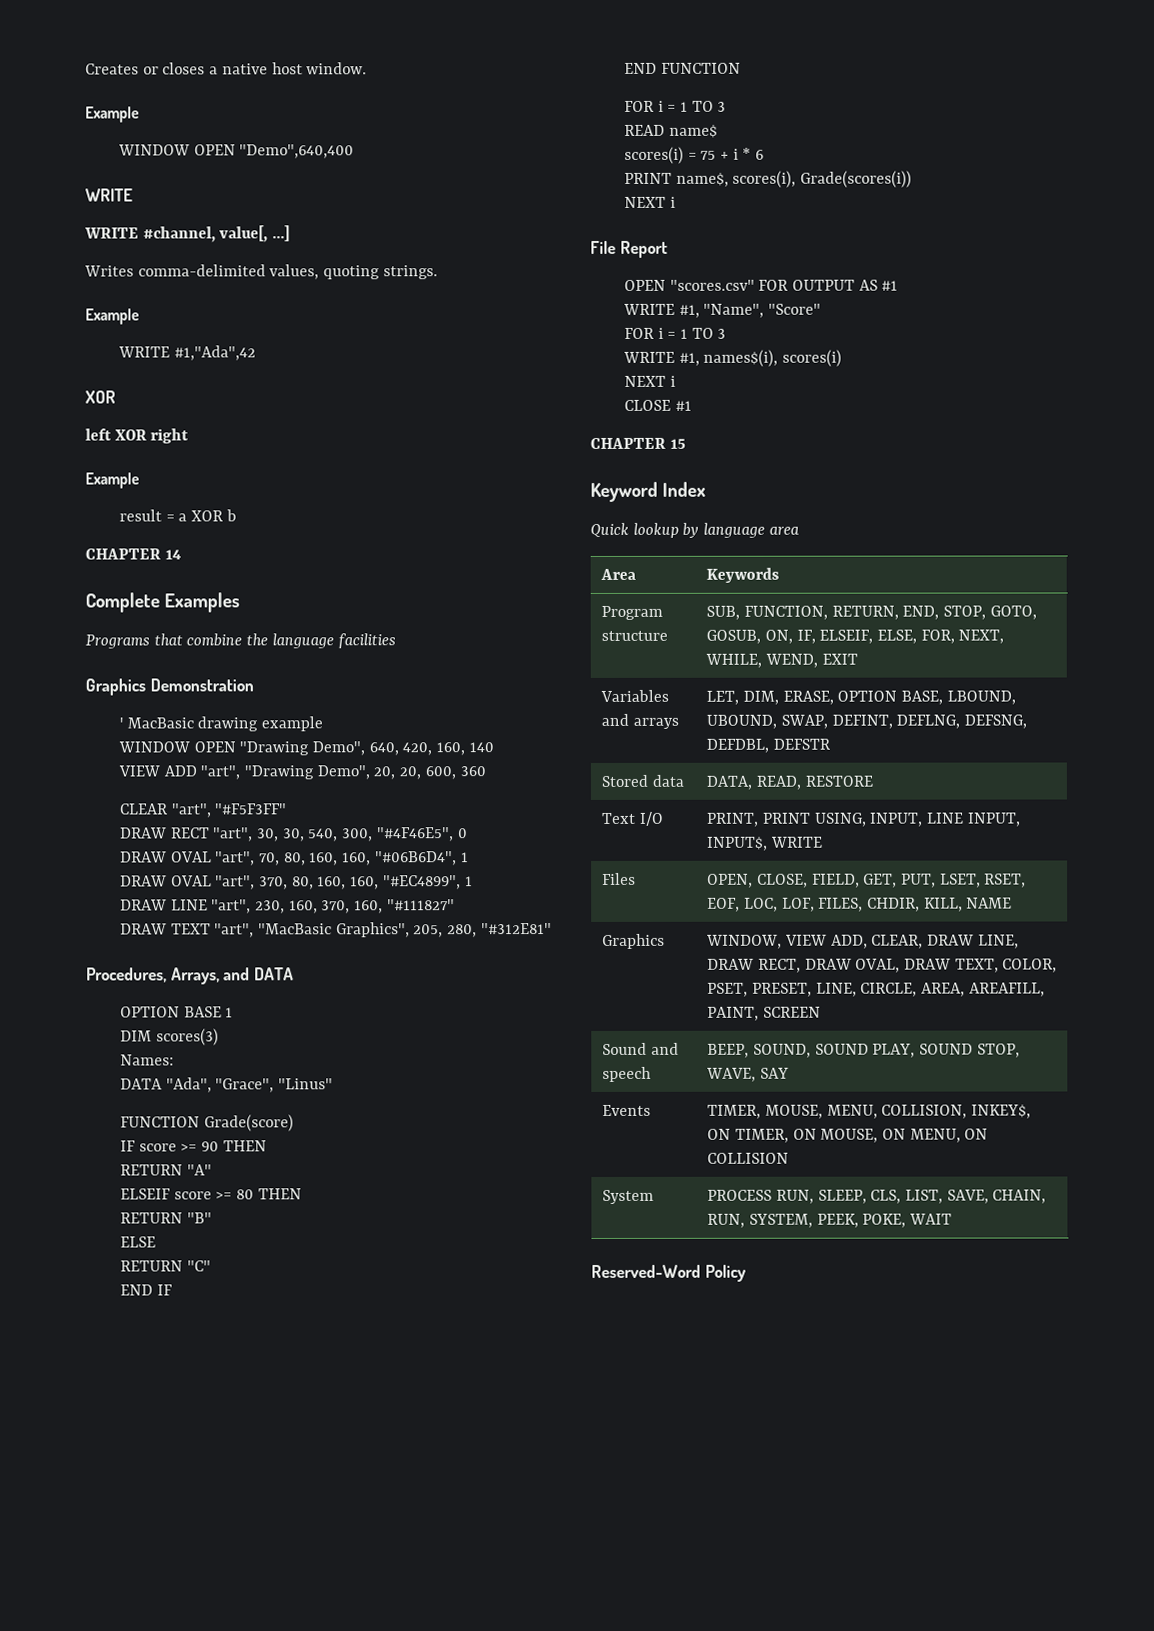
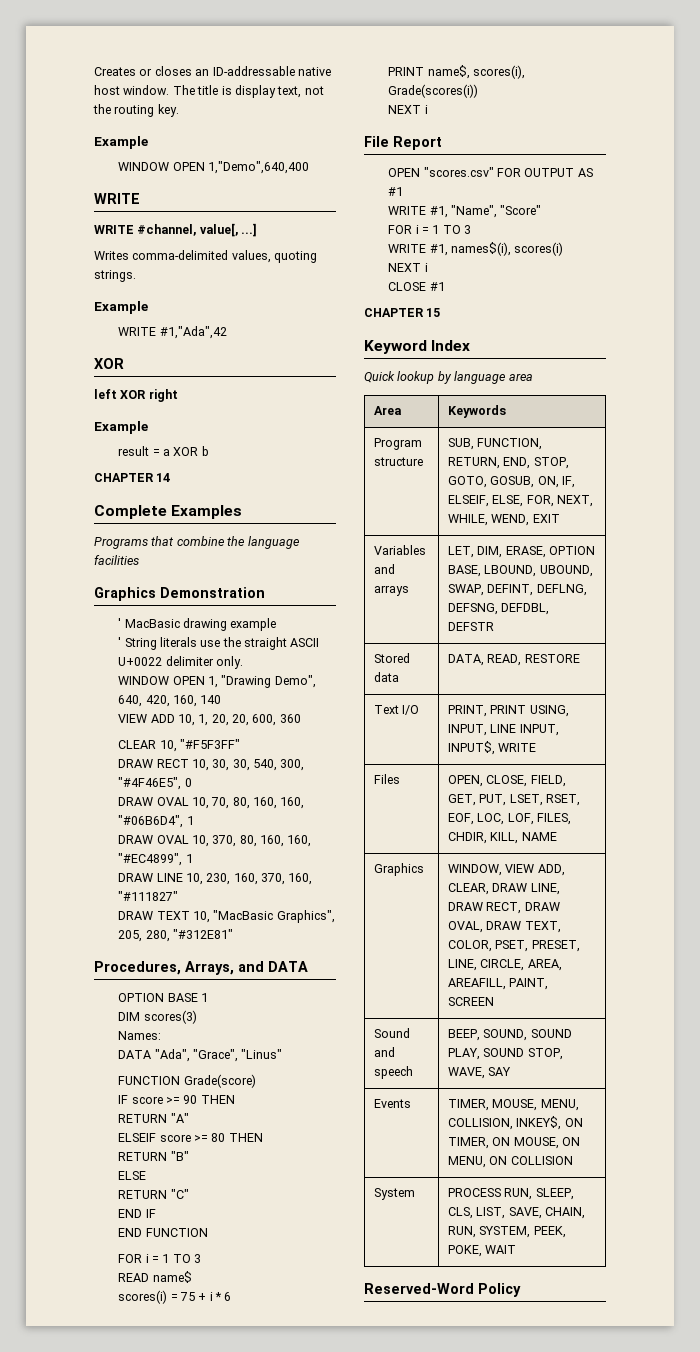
[209,66,219,75] a -> [195,66,295,76] an ID-addressable
(368, 68) none -> [172,85,324,98] [93,104,179,117] The title is display text, not the routing key.
[239,144,355,159] "Demo",640,400 -> [207,161,309,174] 1,"Demo",640,400
[117,741,236,753] // WINDOW OPEN -> [118,637,320,650] [118,656,243,669] [118,676,218,688] // ' String literals use the straight ASCII U+0022 delimiter only. // WINDOW OPEN 1,
[200,765,370,780] "art", "Drawing Demo", -> [177,714,209,726] 10, 1,
[170,803,212,818] "art", -> [159,740,177,752] 10,
[213,827,254,842] "art", -> [191,759,209,771] 10,
[215,851,256,866] "art", -> [191,797,209,809] 10,
[215,875,256,890] "art", -> [191,835,209,847] 10,
[211,899,252,914] "art", -> [185,873,203,885] 10,
[214,923,255,938] "art", -> [192,911,210,923] 10,

